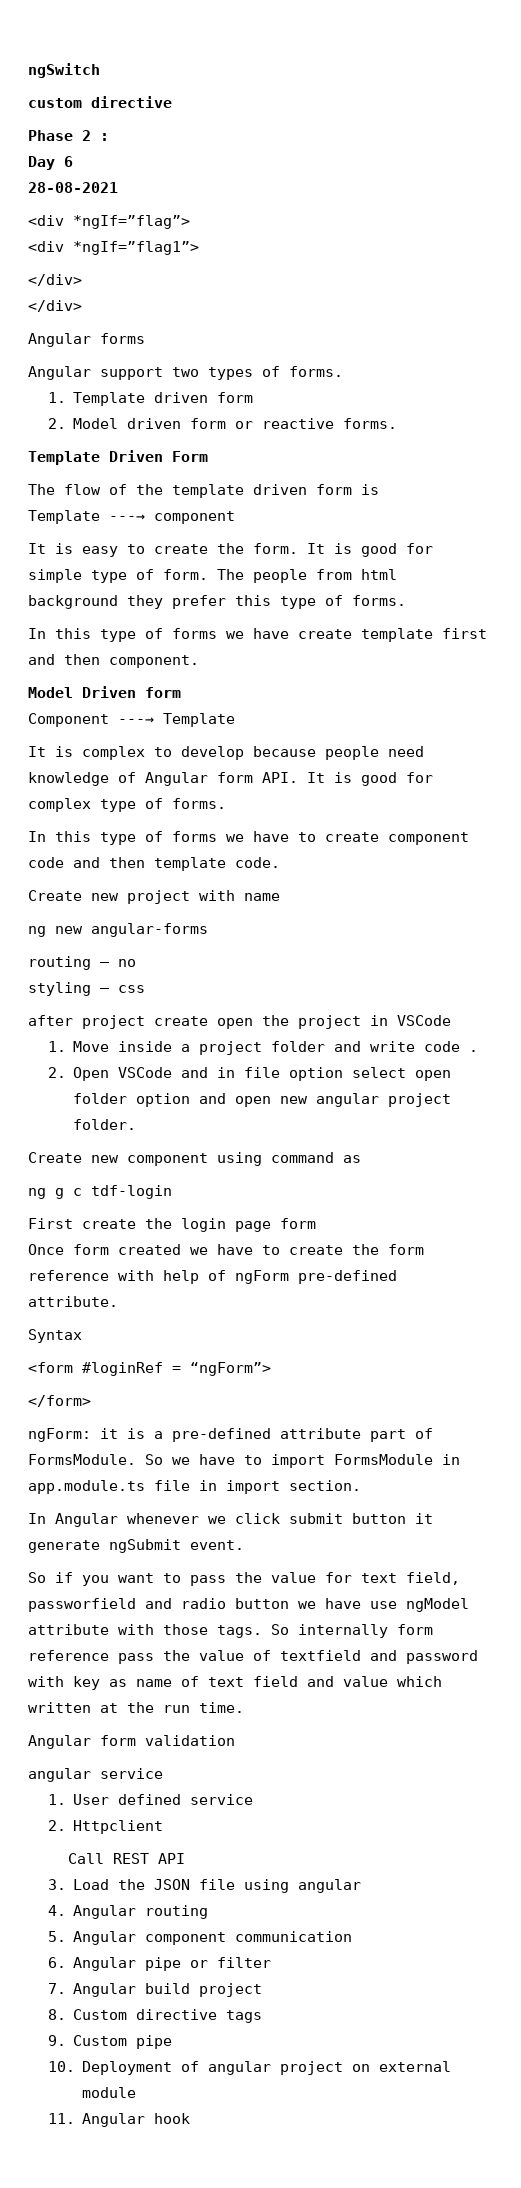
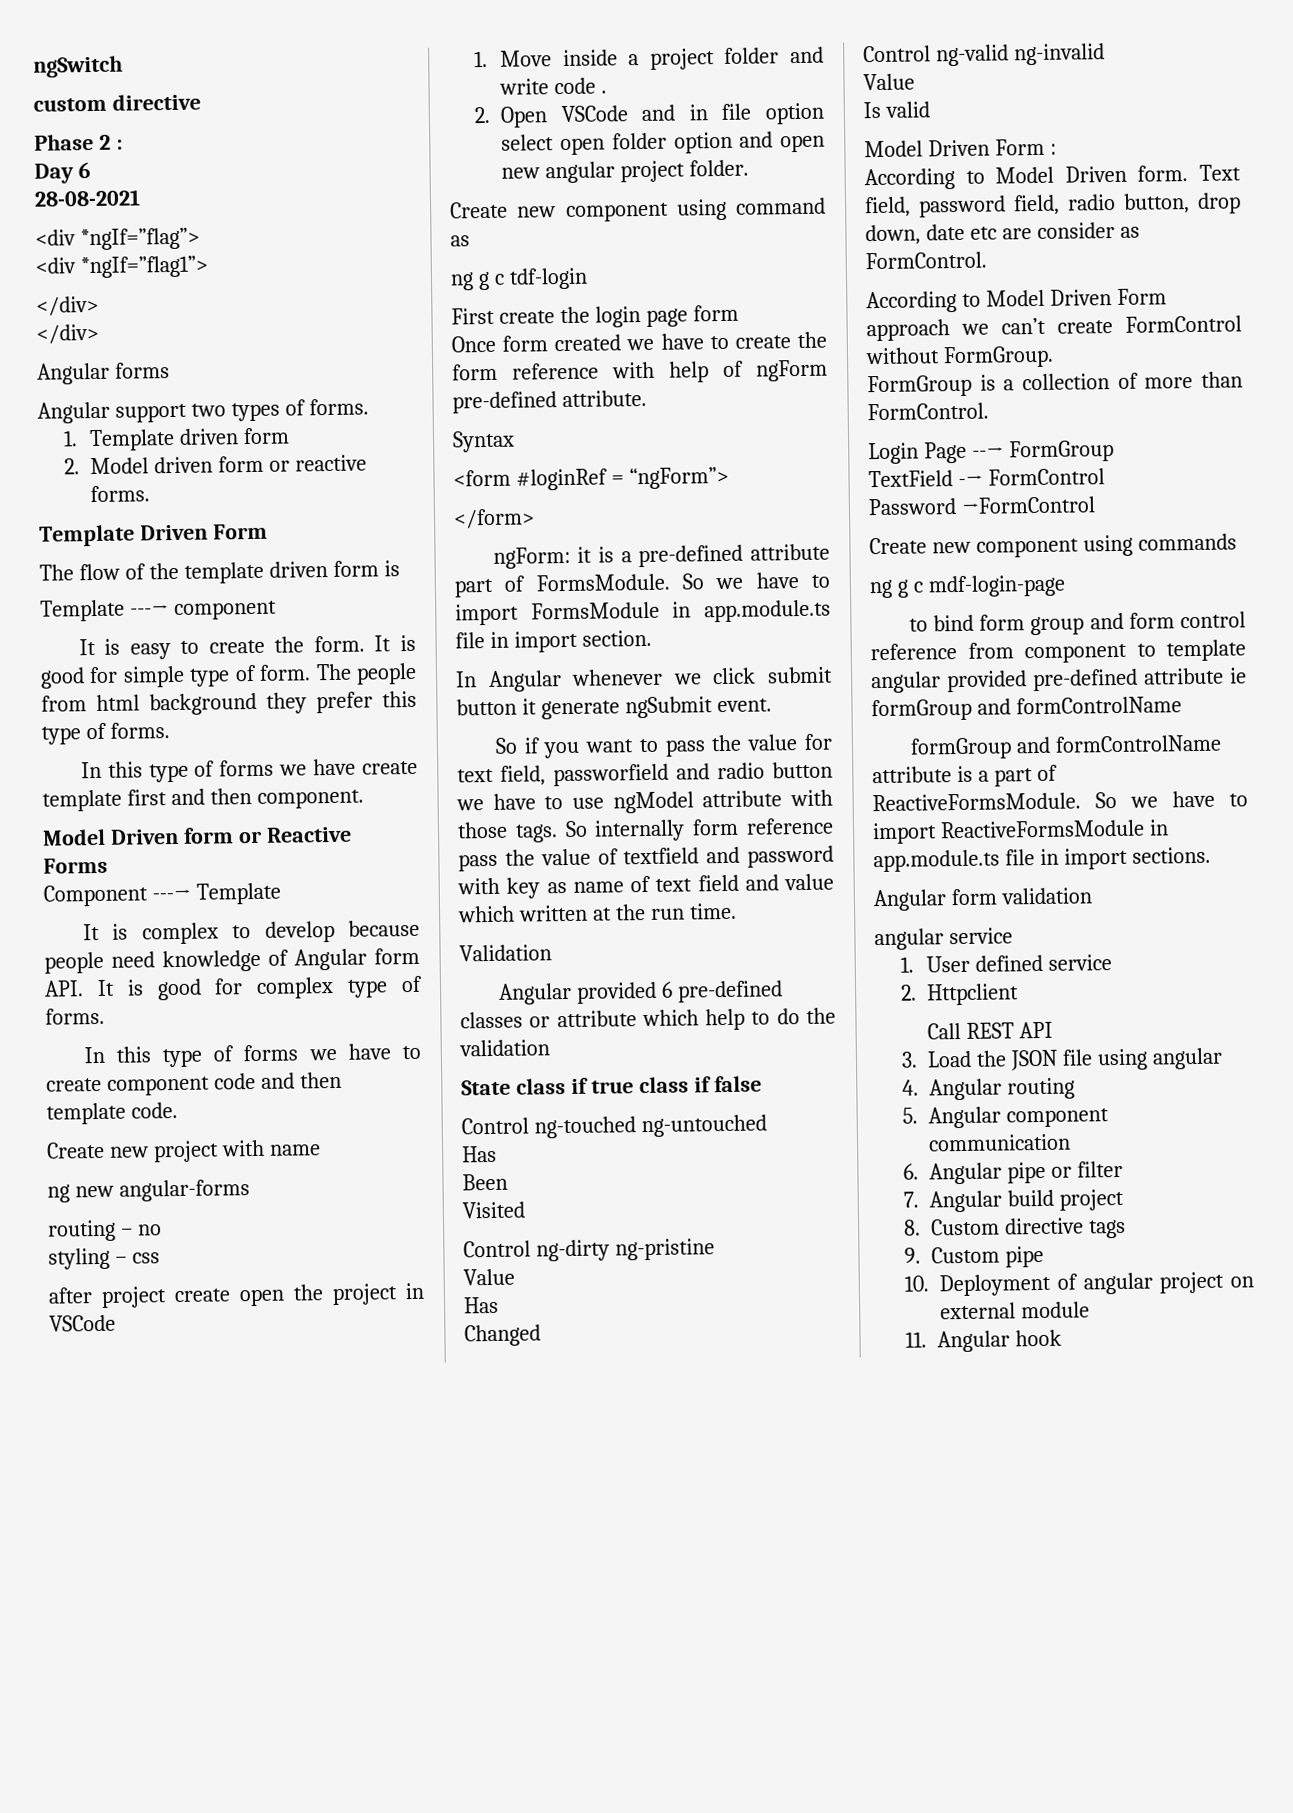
(181, 692) none -> [238,826,352,844] [43,857,108,874] or Reactive Forms
(361, 1603) none -> [544,796,564,810] to
(244, 1707) none -> [459,944,552,962] [497,980,783,1005] [460,1007,836,1031] [459,1039,550,1057] [461,1075,762,1096] [461,1114,767,1139] [462,1145,497,1163] [462,1173,508,1191] [462,1201,525,1219] [463,1238,715,1262] [463,1268,515,1286] [463,1296,499,1314] [464,1324,541,1347] [863,43,1105,67] [863,73,915,91] [863,101,930,119] [864,138,1057,158] [864,164,1241,191] [864,192,1241,218] [865,221,1140,246] [865,251,987,270] [866,288,1167,314] [866,315,1242,342] [865,345,1054,369] [867,371,1243,398] [867,402,989,421] [868,440,1114,465] [868,468,1105,488] [868,496,1096,516] [869,533,1237,558] [869,574,1066,599] [908,611,1246,636] [870,639,1246,664] [871,667,1247,694] [871,696,1182,722] [909,734,1222,760] [872,764,1058,787] [872,790,1248,812] [872,819,1169,845] [873,846,1211,873] // Validation // Angular provided 6 pre-defined classes or attribute which help to do the validation // State class if true class if false // Control ng-touched ng-untouched // Has // Been // Visited // Control ng-dirty ng-pristine // Value // Has // Changed // Control ng-valid ng-invalid // Value // Is valid // Model Driven Form : // According to Model Driven form. Text field, password field, radio button, drop down, date etc are consider as FormControl. // According to Model Driven Form approach we can’t create FormControl without FormGroup. // FormGroup is a collection of more than FormControl. // Login Page --→ FormGroup // TextField -→ FormControl // Password →FormControl // Create new component using commands // ng g c mdf-login-page // to bind form group and form control reference from component to template angular provided pre-defined attribute ie formGroup and formControlName // formGroup and formControlName attribute is a part of ReactiveFormsModule. So we have to import ReactiveFormsModule in app.module.ts file in import sections.

